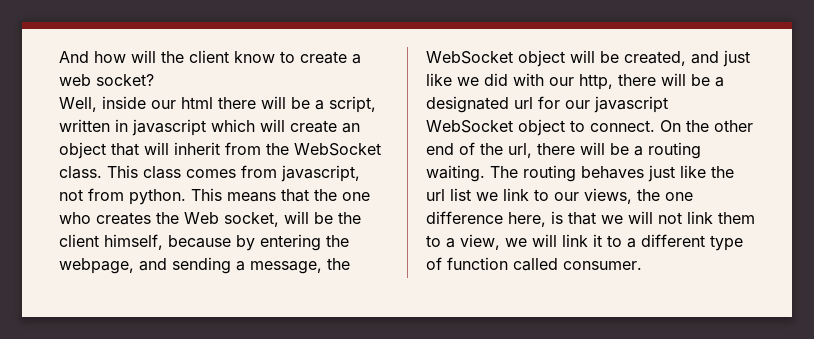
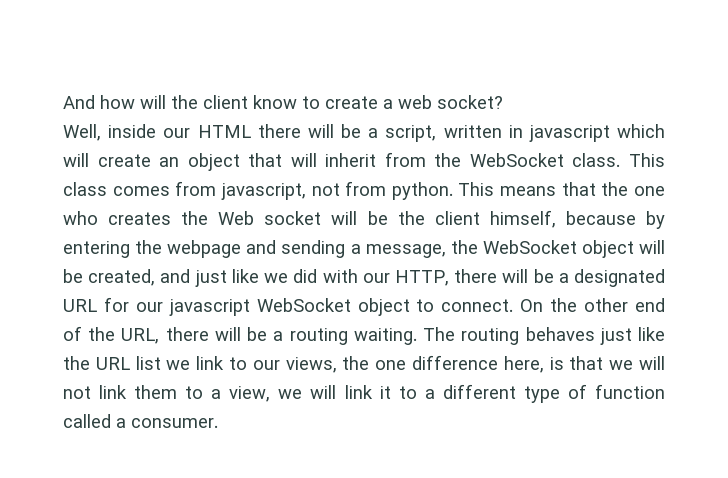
[181,97,213,109] html -> [197,125,251,138] HTML
[224,212,279,227] socket, -> [264,211,322,225] socket
[59,258,134,274] webpage, -> [167,240,242,258] webpage
[579,74,613,90] http, -> [394,270,449,286] HTTP,
[514,97,533,109] url -> [63,299,97,312] URL
[508,143,532,158] url, -> [121,328,160,344] URL,
[426,189,445,201] url -> [95,357,130,370] URL
(558, 264) none -> [116,418,126,428] a

